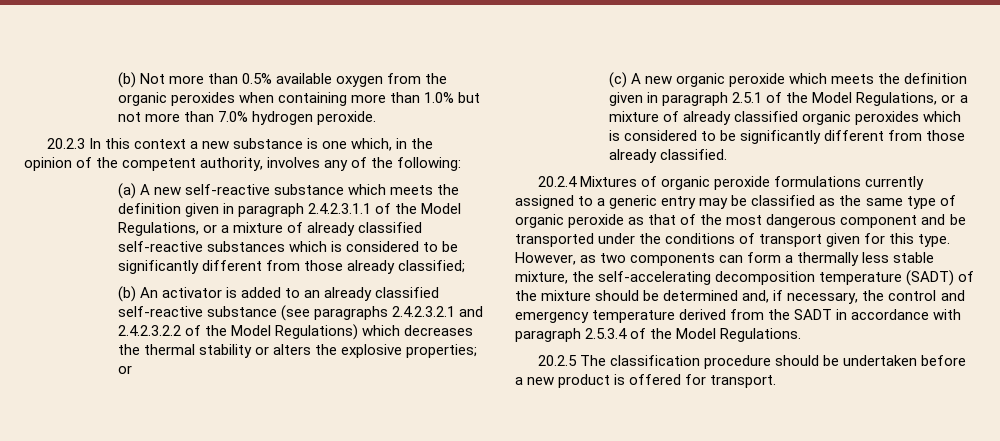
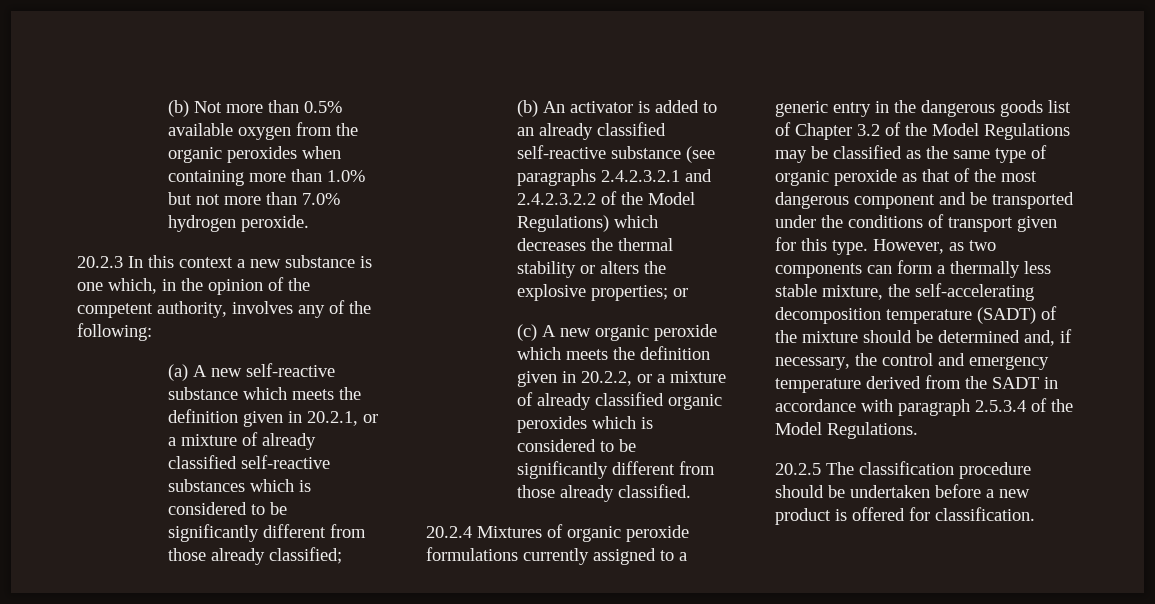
[238,203,462,217] [118,222,200,236] paragraph 2.4.2.3.1.1 of the Model Regulations, -> [306,411,358,426] 20.2.1,
[662,92,938,106] paragraph 2.5.1 of the Model Regulations, -> [580,371,632,386] 20.2.2,
(697, 202) none -> [875,100,1071,117] [775,122,1070,140] in the dangerous goods list of Chapter 3.2 of the Model Regulations
[710,375,777,388] transport. -> [935,507,1035,521] classification.

